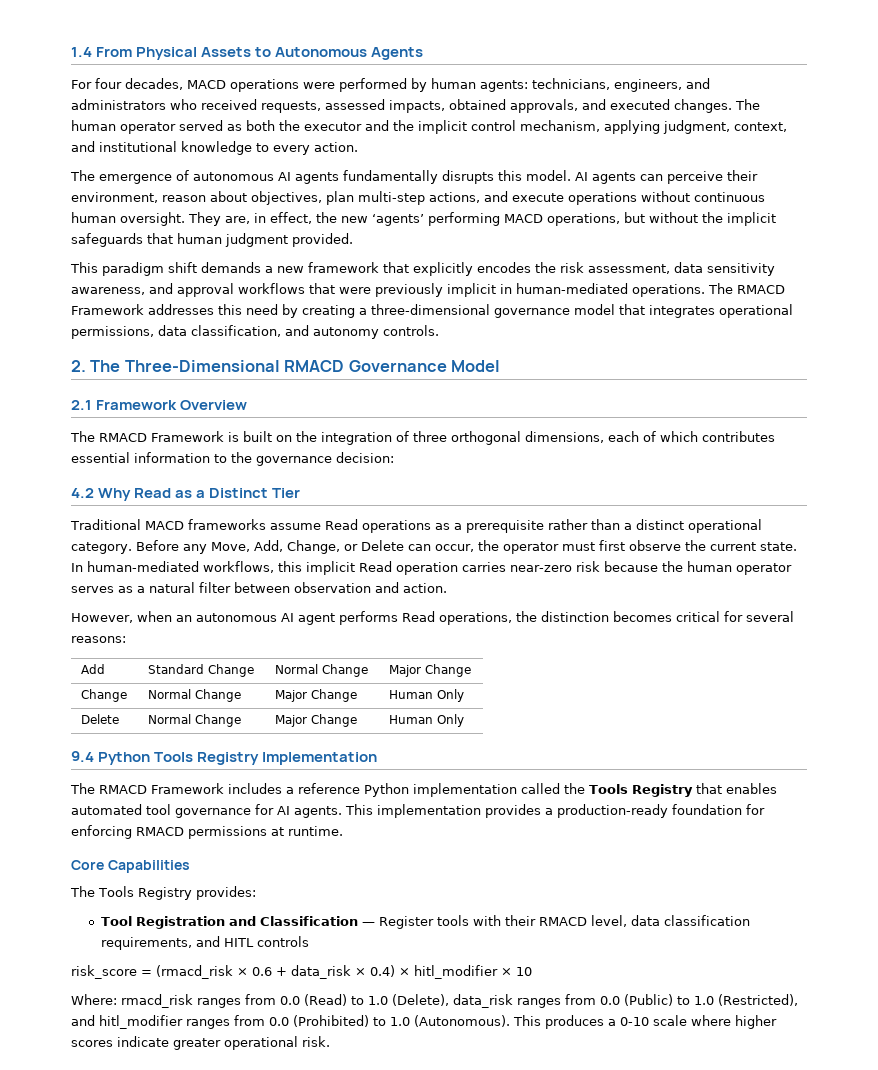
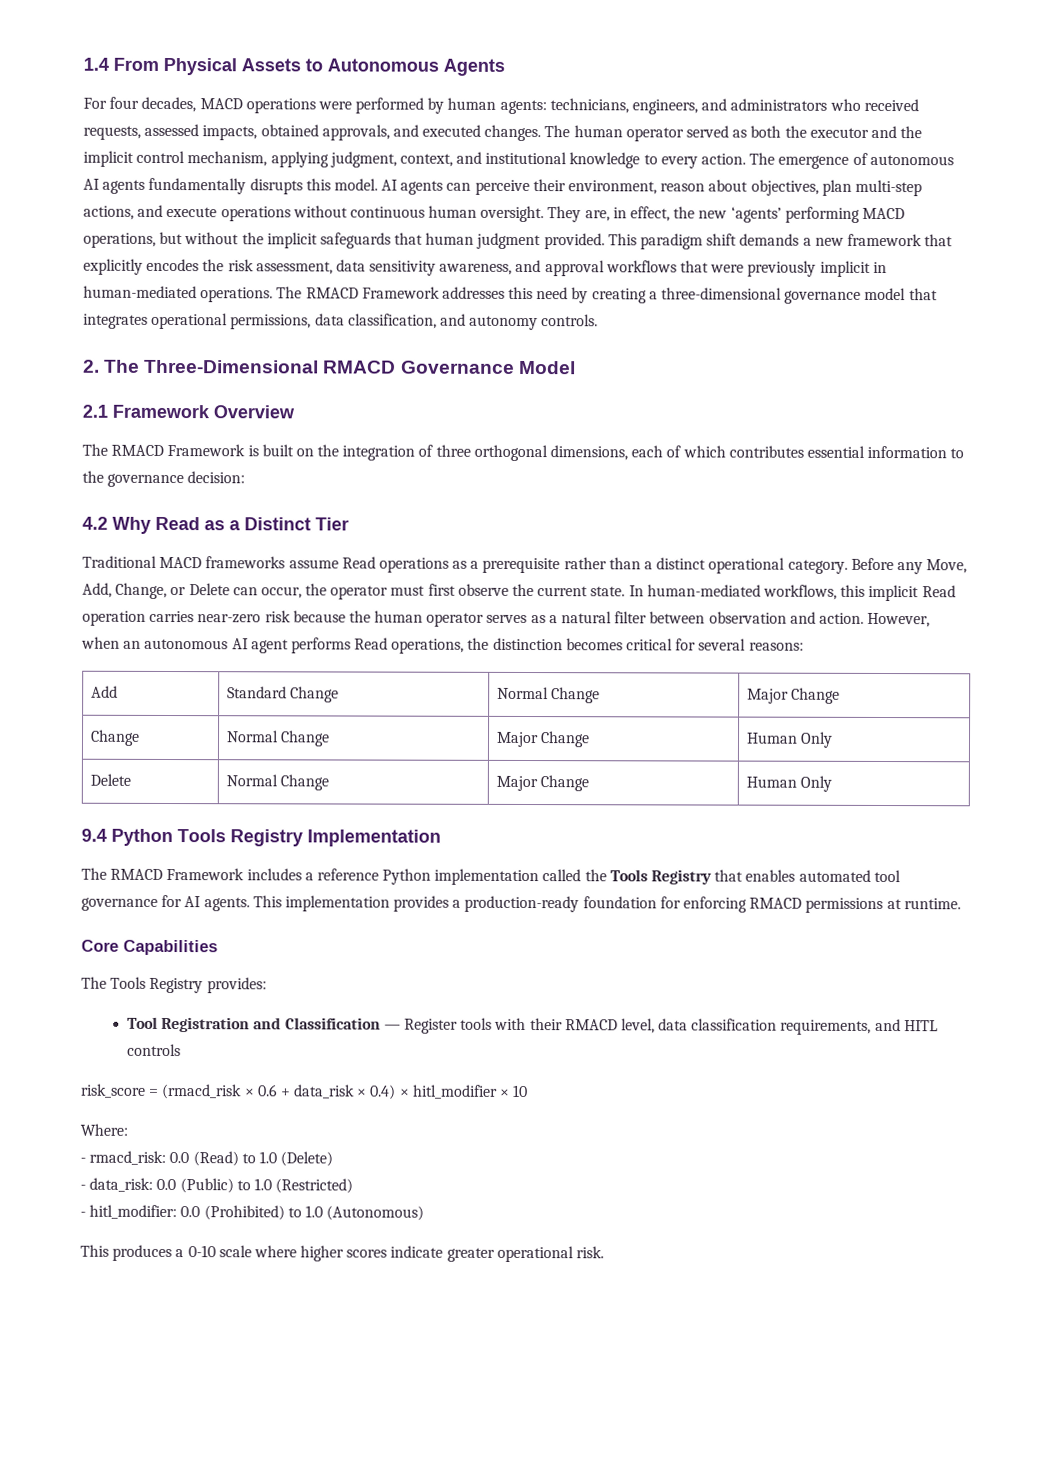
(358, 147) // -> (747, 159) none
(353, 240) // -> (605, 241) none
(447, 588) // -> (864, 618) none
[121,994,276,1008] rmacd_risk ranges from -> [80,1150,167,1165] // - rmacd_risk:
[392,994,798,1008] [71,1015,265,1029] (Delete), data_risk ranges from 0.0 (Public) to 1.0 (Restricted), and hitl_modifier ranges from -> [280,1151,334,1167] [80,1177,354,1194] [80,1204,178,1220] (Delete) // - data_risk: 0.0 (Public) to 1.0 (Restricted) // - hitl_modifier:
[414,1015,510,1027] (Autonomous). -> [326,1205,425,1221] (Autonomous) //

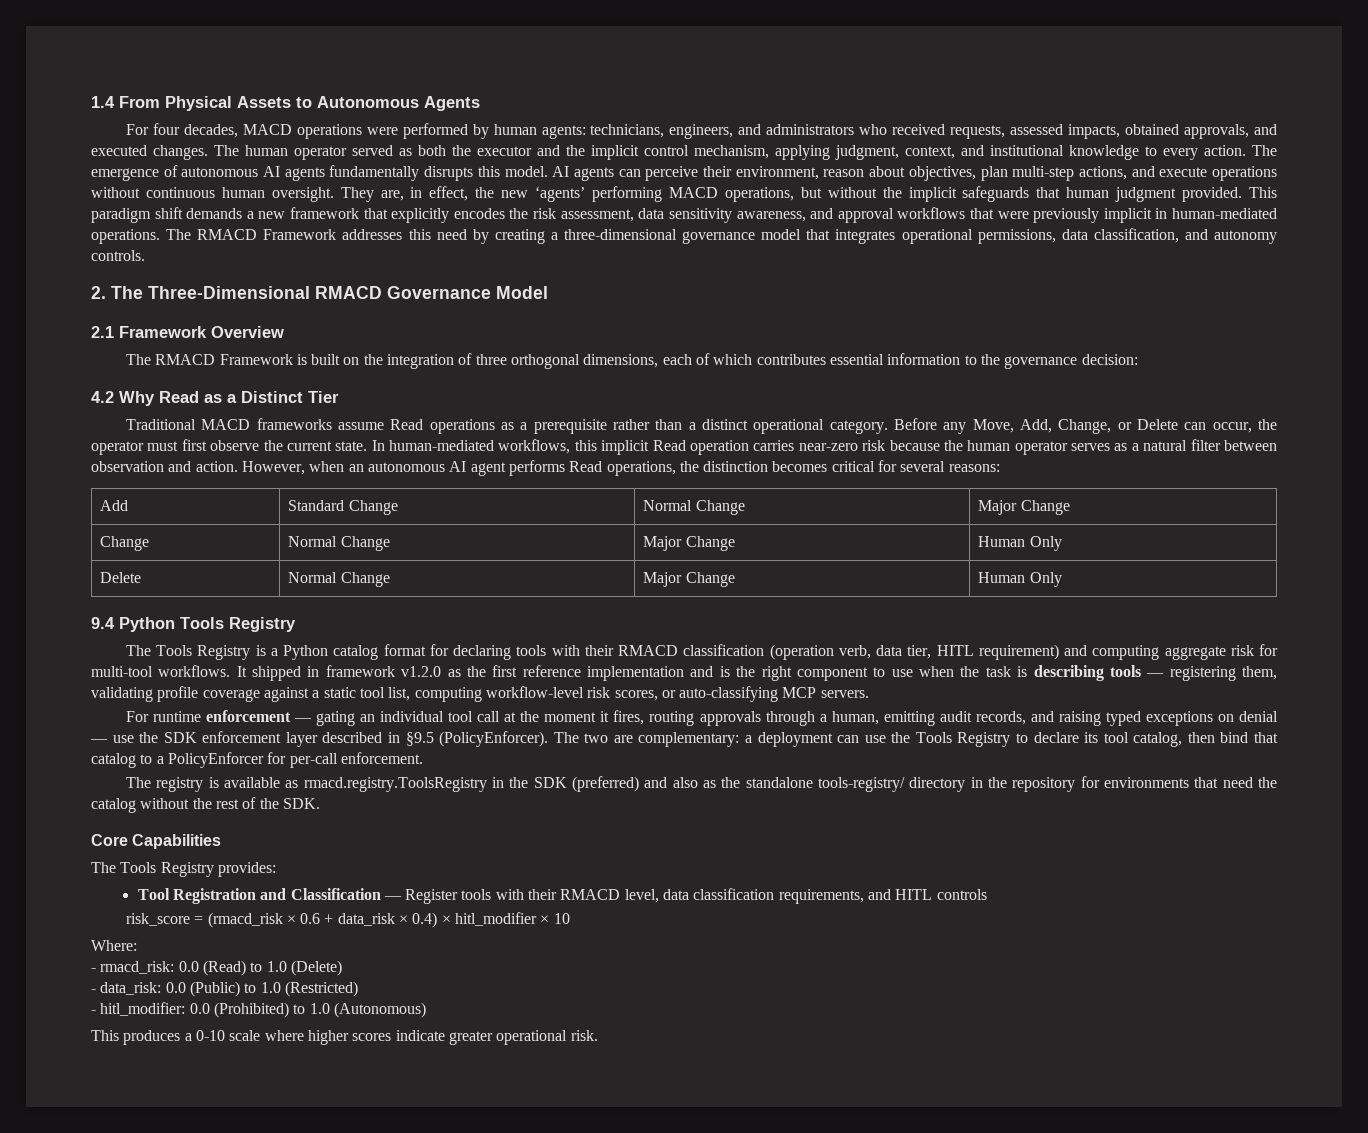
[307,829,441,847] [81,867,901,886] [81,894,961,913] Implementation // The RMACD Framework includes a reference Python implementation called the Tools Registry that enables automated tool governance for AI agents. This implementation provides a production-ready foundation for enforcing RMACD permissions at runtime. -> [125,644,1279,660] [91,665,1277,681] [91,686,869,702] [125,710,1278,726] [90,731,1278,747] [91,752,423,768] [125,776,1277,792] [91,797,320,813] // The Tools Registry is a Python catalog format for declaring tools with their RMACD classification (operation verb, data tier, HITL requirement) and computing aggregate risk for multi-tool workflows. It shipped in framework v1.2.0 as the first reference implementation and is the right component to use when the task is describing tools — registering them, validating profile coverage against a static tool list, computing workflow-level risk scores, or auto-classifying MCP servers. // For runtime enforcement — gating an individual tool call at the moment it fires, routing approvals through a human, emitting audit records, and raising typed exceptions on denial — use the SDK enforcement layer described in §9.5 (PolicyEnforcer). The two are complementary: a deployment can use the Tools Registry to declare its tool catalog, then bind that catalog to a PolicyEnforcer for per-call enforcement. // The registry is available as rmacd.registry.ToolsRegistry in the SDK (preferred) and also as the standalone tools-registry/ directory in the repository for environments that need the catalog without the rest of the SDK.

